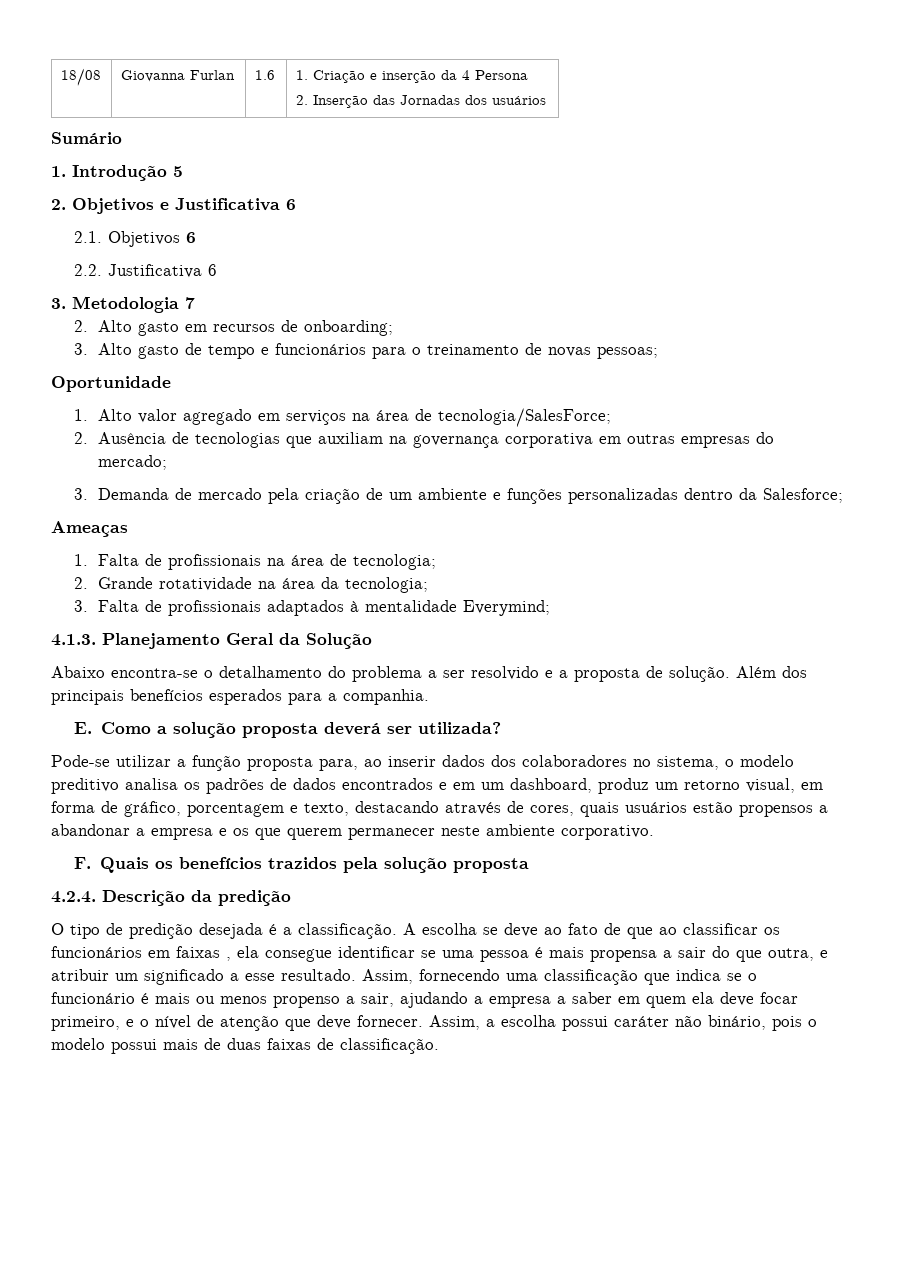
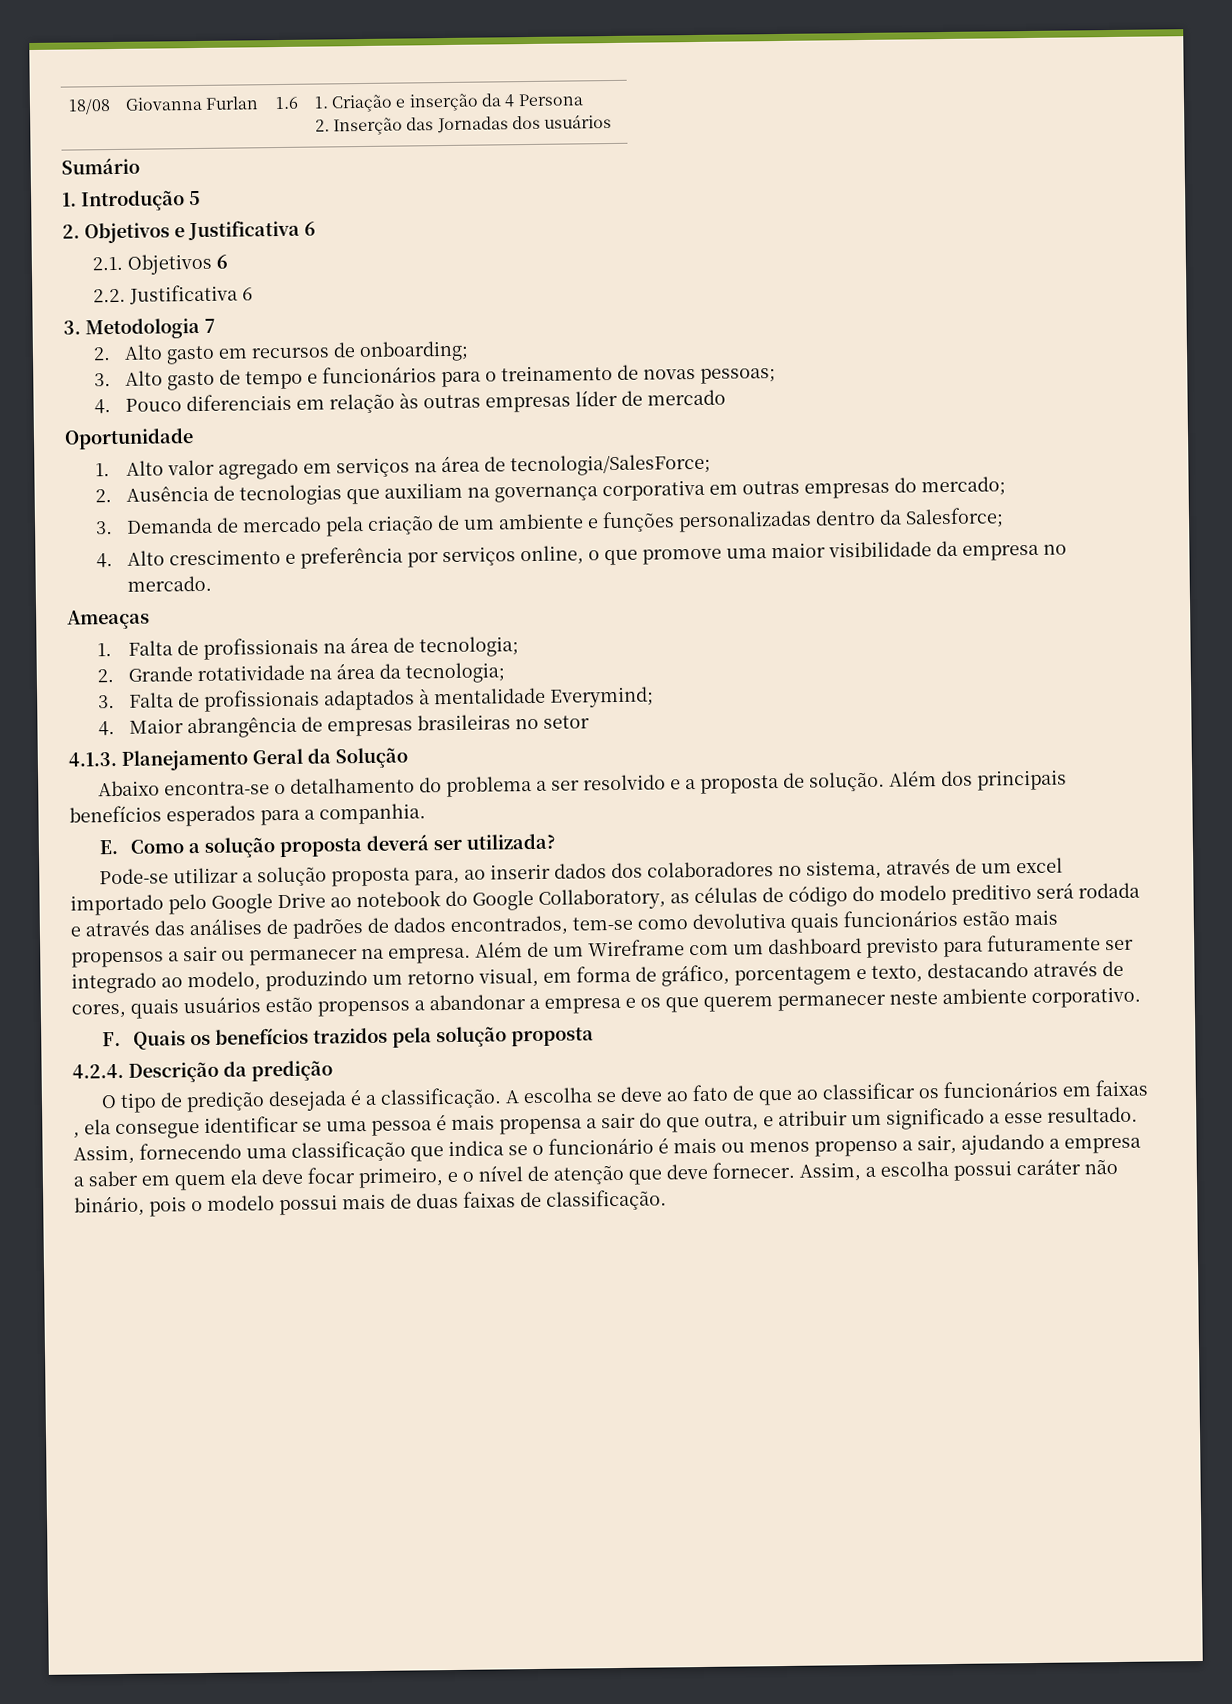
(658, 353) none -> [94,389,726,414] // 4. Pouco diferenciais em relação às outras empresas líder de mercado
(843, 495) none -> [96,540,1067,569] [126,575,212,592] // 4. Alto crescimento e preferência por serviços online, o que promove uma maior visibilidade da empresa no mercado.
(550, 608) none -> [98,714,590,739] // 4. Maior abrangência de empresas brasileiras no setor
[192,755,241,771] função -> [256,866,327,887] solução
[725,755,794,767] [51,778,649,794] o modelo preditivo analisa os padrões de dados encontrados e em um dashboard, produz -> [885,857,1063,875] [70,882,1140,916] [70,909,1058,939] [71,934,1134,968] [71,970,368,994] através de um excel importado pelo Google Drive ao notebook do Google Collaboratory, as células de código do modelo preditivo será rodada e através das análises de padrões de dados encontrados, tem-se como devolutiva quais funcionários estão mais propensos a sair ou permanecer na empresa. Além de um Wireframe com um dashboard previsto para futuramente ser integrado ao modelo, produzindo

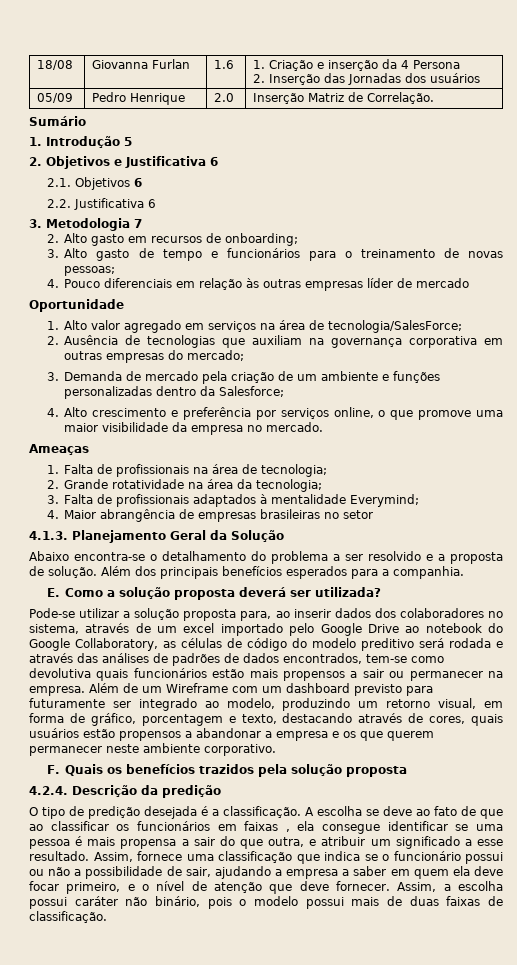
(613, 121) none -> [37,93,74,103] [92,92,186,105] [214,93,235,102] [253,92,435,104] // 05/09 | Pedro Henrique | 2.0 | Inserção Matriz de Correlação.
[139,1142,242,1160] fornecendo -> [137,851,182,861] fornece
[658,1137,913,1157] é mais ou menos propenso a -> [465,852,503,864] [29,866,182,879] possui ou não a possibilidade de

